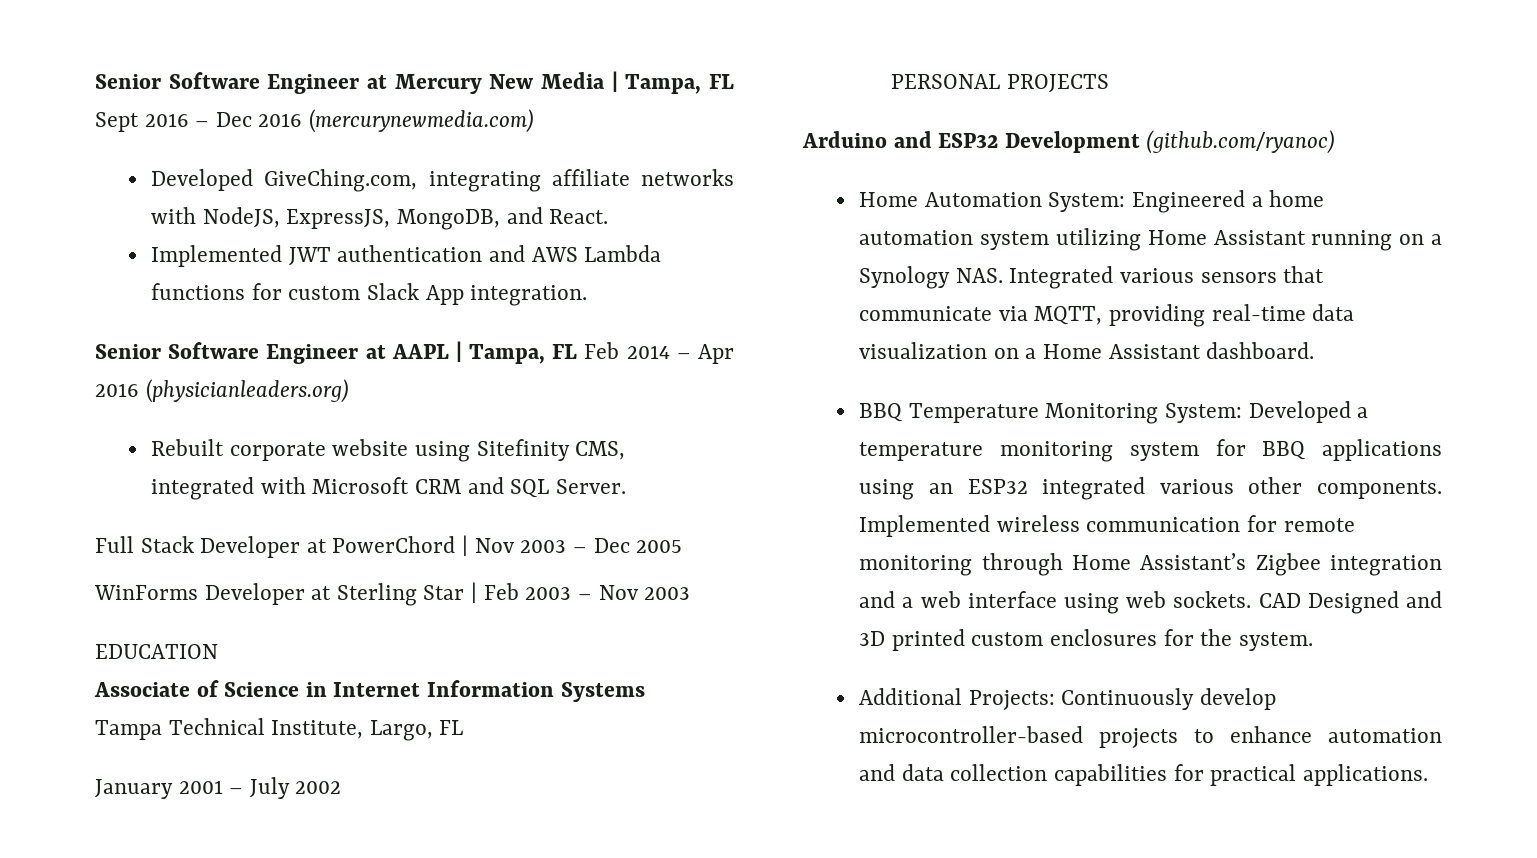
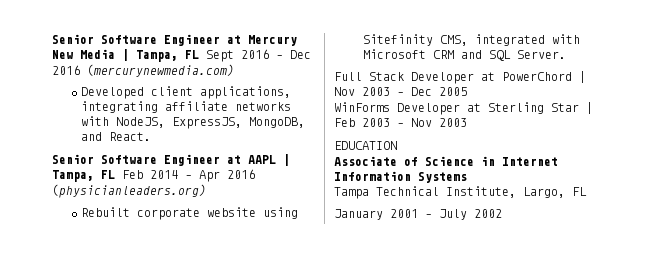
[264,169,418,192] GiveChing.com, -> [150,86,291,99] client applications,
[151,245,662,267] [151,283,588,306] // Implemented JWT authentication and AWS Lambda functions for custom Slack App integration. -> (151, 136) none
[890,74,1109,93] [802,130,1336,154] [859,190,1325,213] [859,228,1442,251] [859,266,1325,289] [859,304,1355,327] [859,342,1315,359] [859,401,1369,424] [859,439,1442,462] [859,477,1442,500] [859,515,1355,537] [859,553,1442,576] [859,591,1442,614] [859,629,1313,651] [859,688,1277,710] [859,726,1442,748] [859,764,1428,786] // PERSONAL PROJECTS // Arduino and ESP32 Development (github.com/ryanoc) // Home Automation System: Engineered a home automation system utilizing Home Assistant running on a Synology NAS. Integrated various sensors that communicate via MQTT, providing real-time data visualization on a Home Assistant dashboard. // BBQ Temperature Monitoring System: Developed a temperature monitoring system for BBQ applications using an ESP32 integrated various other components. Implemented wireless communication for remote monitoring through Home Assistant’s Zigbee integration and a web interface using web sockets. CAD Designed and 3D printed custom enclosures for the system. // Additional Projects: Continuously develop microcontroller-based projects to enhance automation and data collection capabilities for practical applications. -> (502, 213) none

